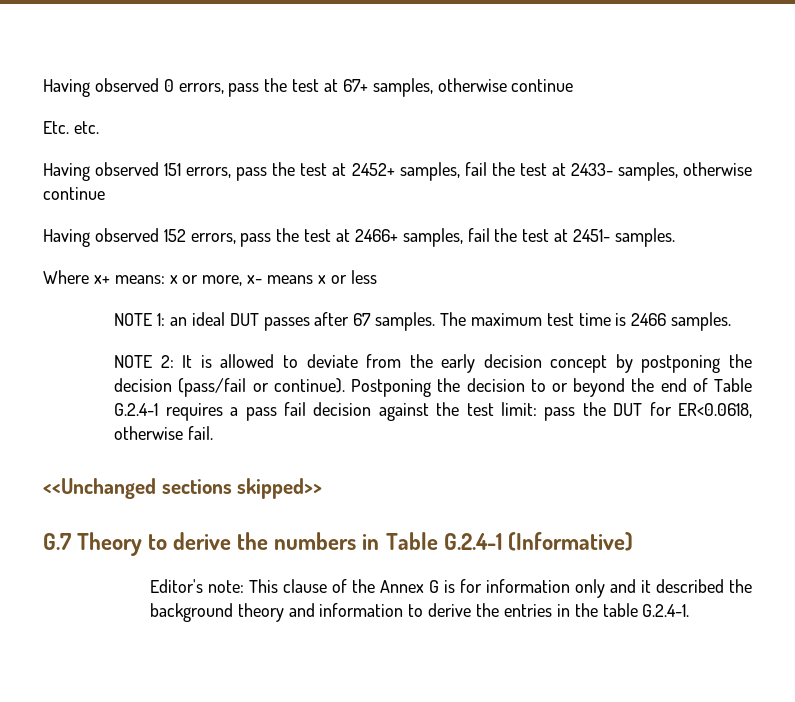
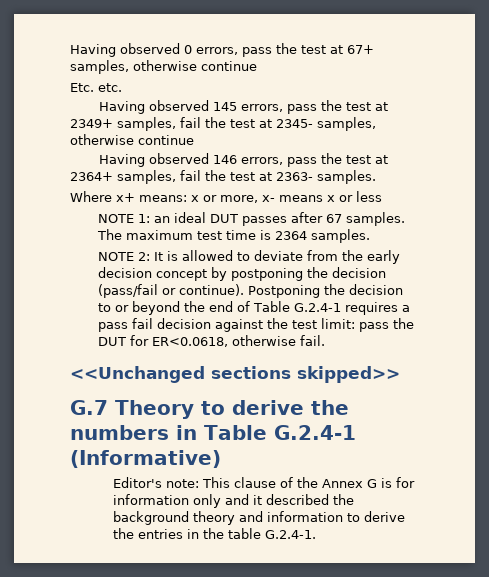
[164,162,613,181] 151 errors, pass the test at 2452+ samples, fail the test at 2433- -> [212,100,388,114] [70,117,313,131] 145 errors, pass the test at 2349+ samples, fail the test at 2345-
[163,228,611,247] 152 errors, pass the test at 2466+ samples, fail the test at 2451- -> [212,153,388,167] [70,170,313,184] 146 errors, pass the test at 2364+ samples, fail the test at 2363-
[631,313,667,326] 2466 -> [275,231,308,240] 2364

